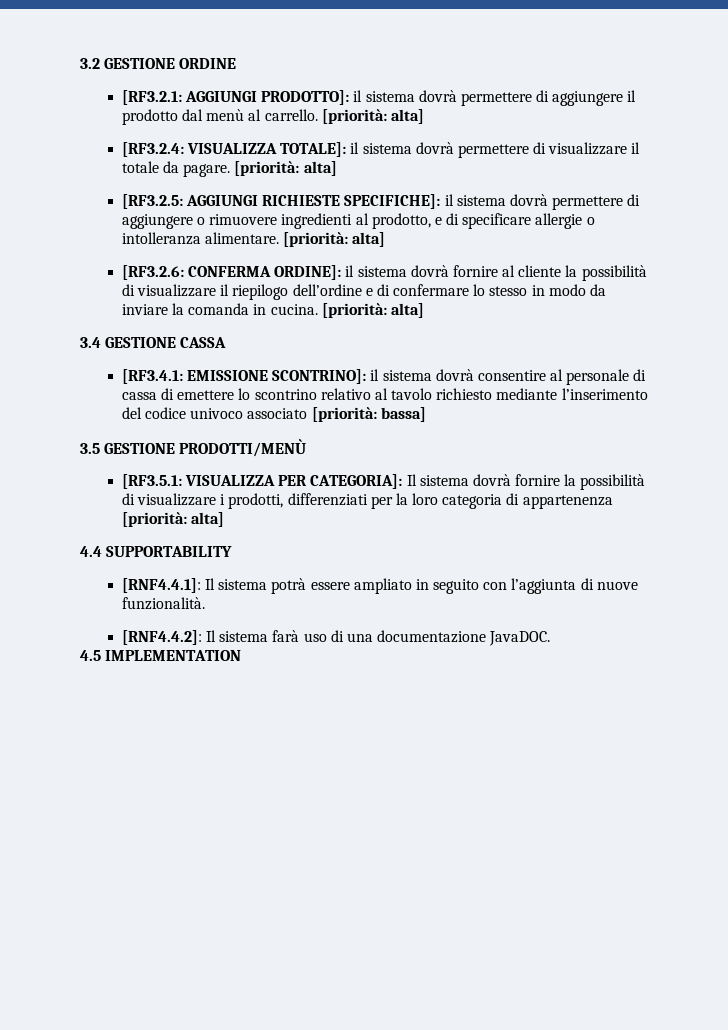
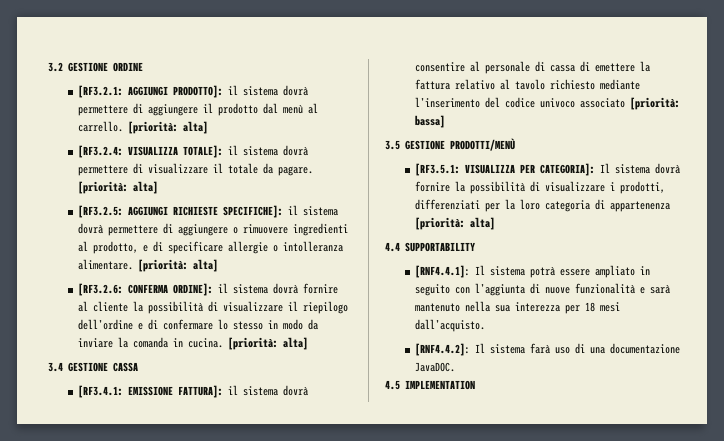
[272,369,367,384] SCONTRINO]: -> [178,385,224,398] FATTURA]:
[238,388,317,400] lo scontrino -> [640,61,651,72] [415,79,451,90] la fattura
[121,597,205,610] funzionalità. -> [575,283,671,294] [415,301,621,314] [415,319,486,332] funzionalità e sarà mantenuto nella sua interezza per 18 mesi dall’acquisto.

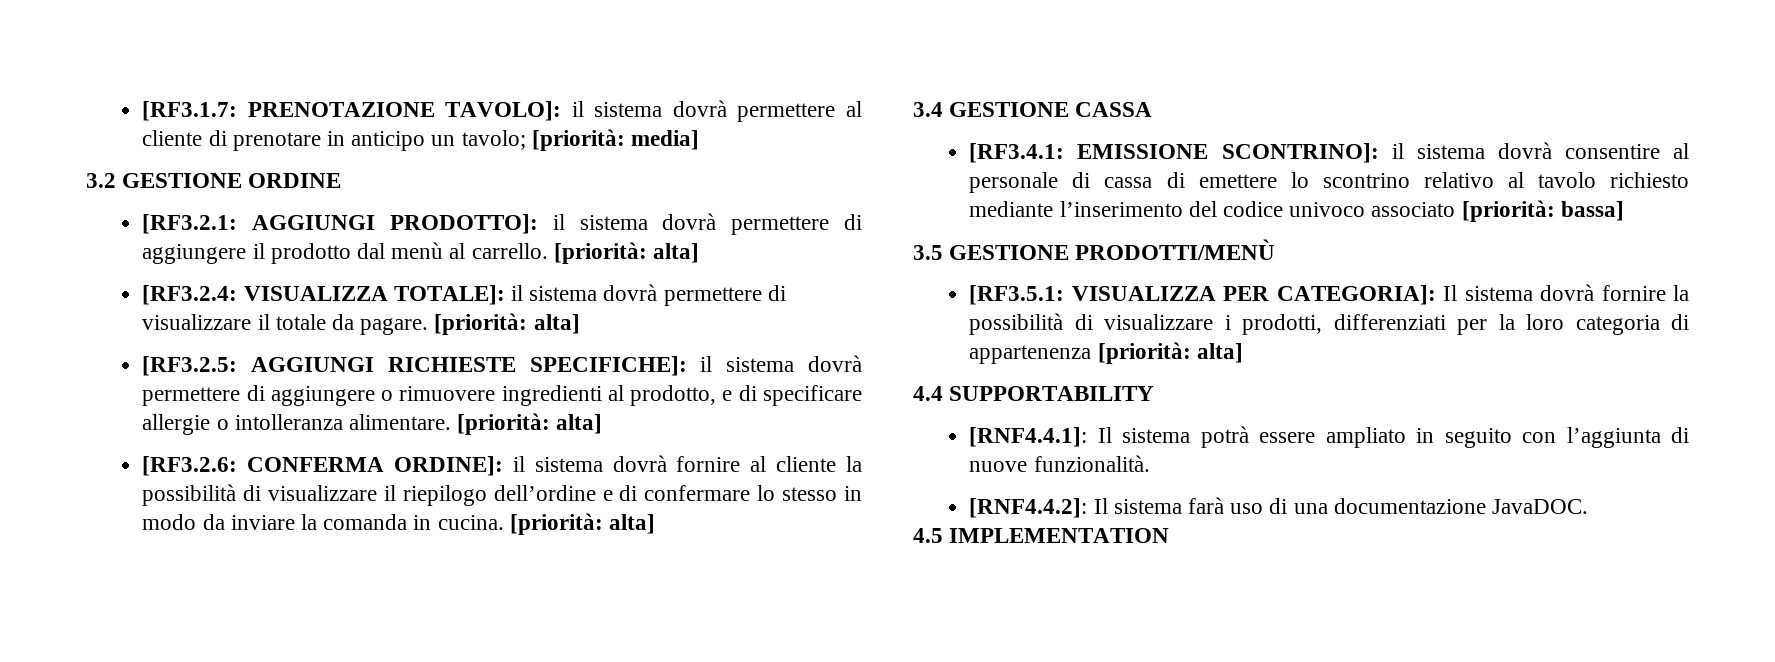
(48, 67) none -> [142,100,862,122] [142,129,699,151] [RF3.1.7: PRENOTAZIONE TAVOLO]: il sistema dovrà permettere al cliente di prenotare in anticipo un tavolo; [priorità: media] //
[178,385,224,398] FATTURA]: -> [1221,143,1379,163] SCONTRINO]:
[640,61,651,72] [415,79,451,90] la fattura -> [1290,172,1410,188] lo scontrino
[575,283,671,294] [415,301,621,314] [415,319,486,332] funzionalità e sarà mantenuto nella sua interezza per 18 mesi dall’acquisto. -> [1033,455,1150,472] funzionalità.

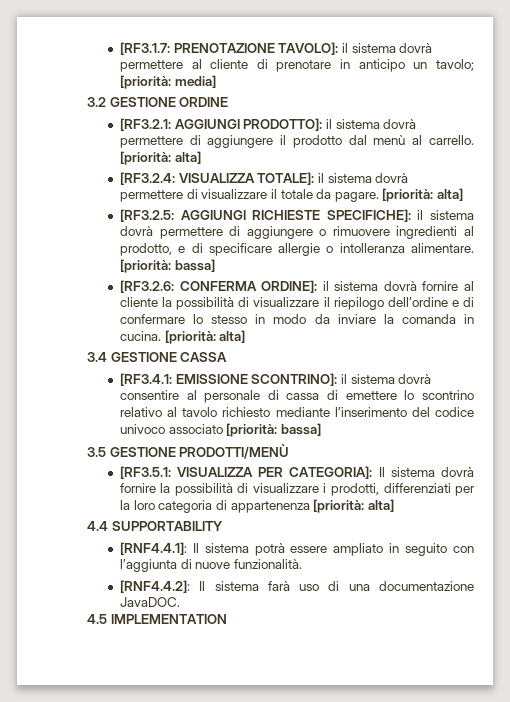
[556,414,603,434] alta] -> [174,259,215,272] bassa]

